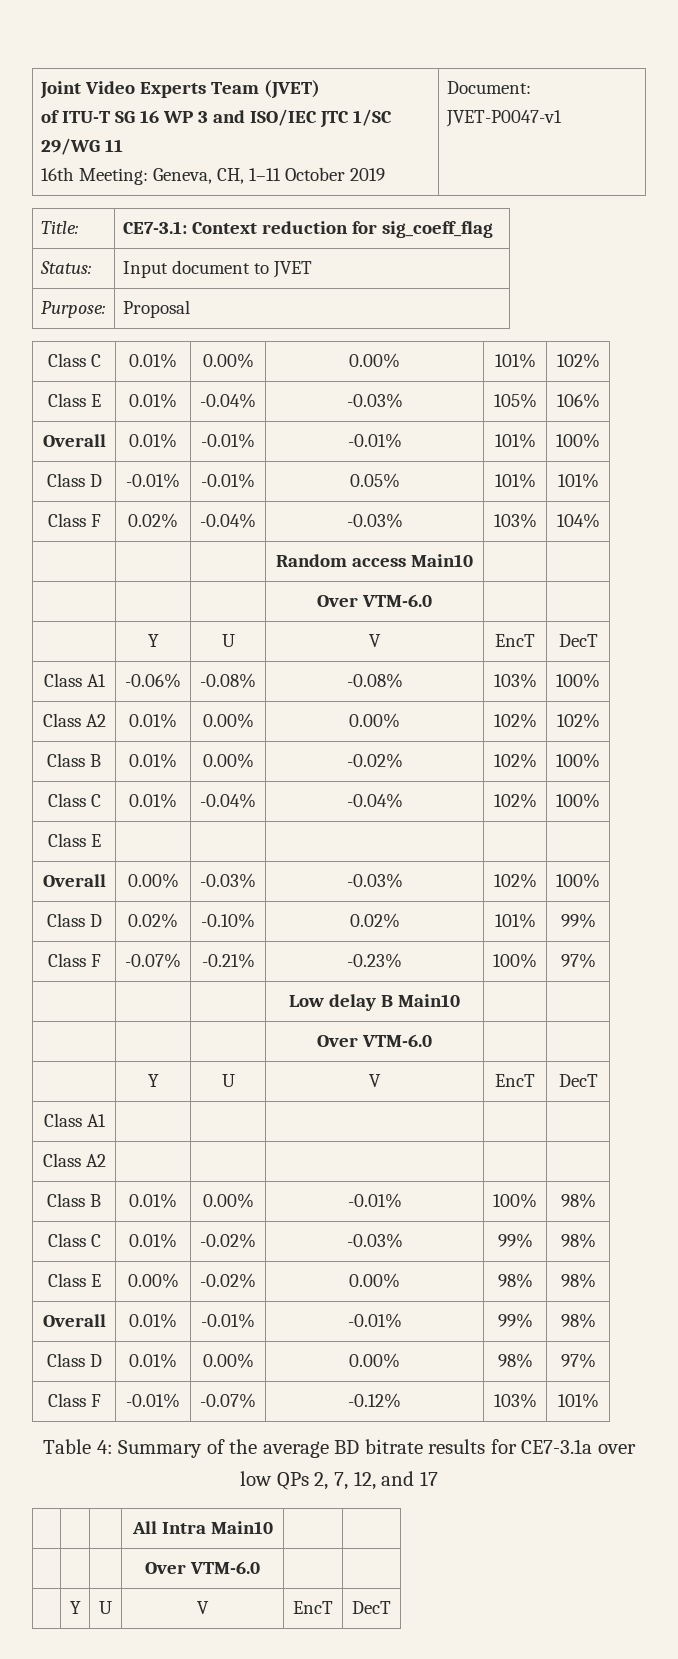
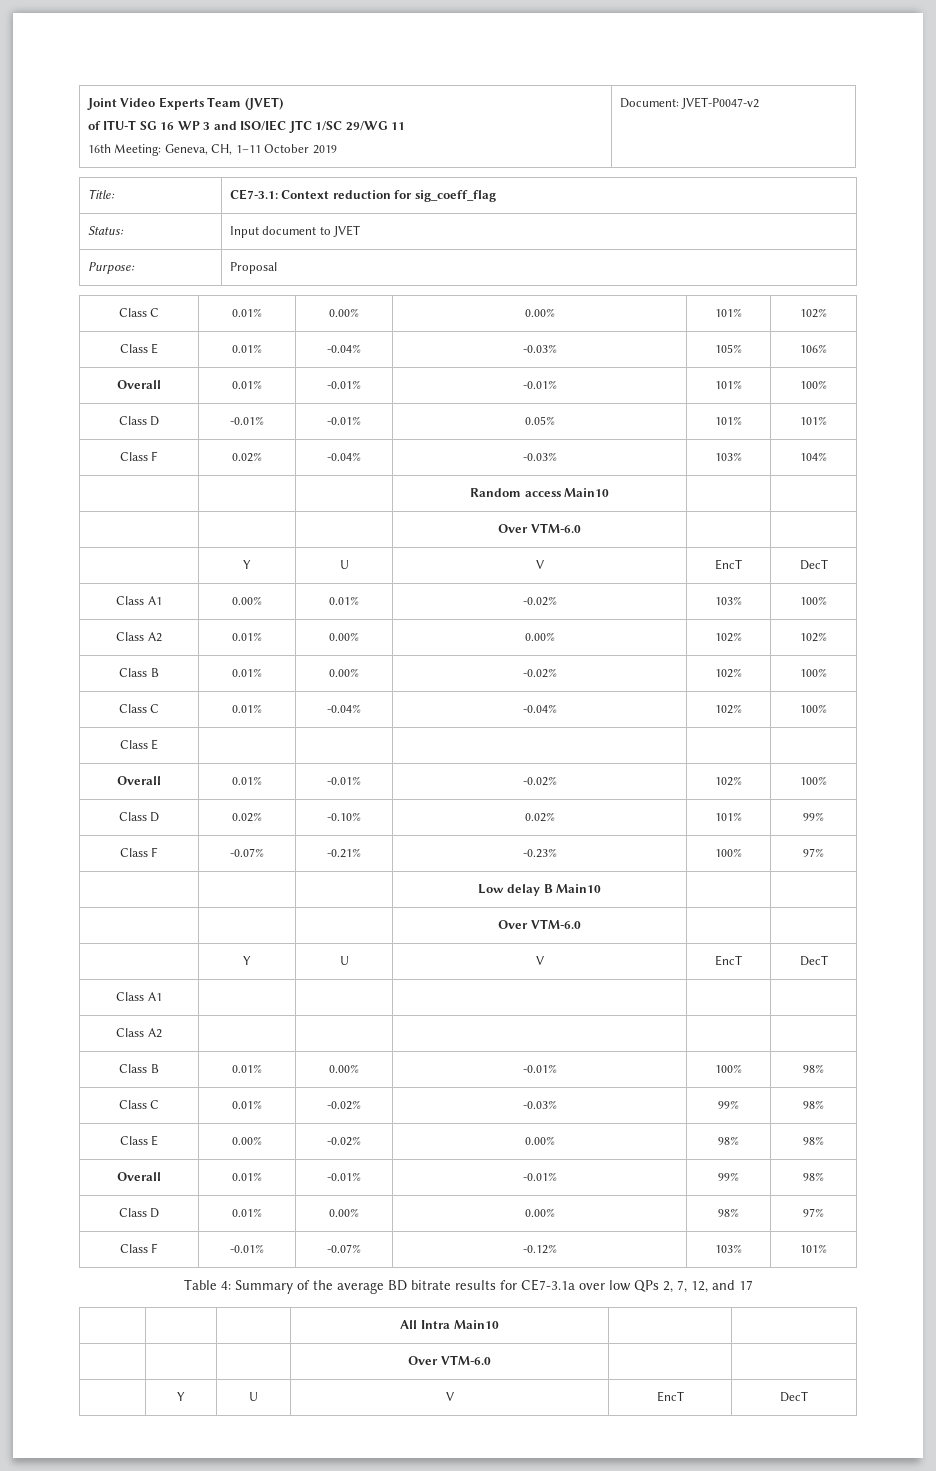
[445,110,562,127] JVET-P0047-v1 -> [681,97,760,109] JVET-P0047-v2
[125,673,181,688] [200,673,256,688] [346,673,403,688] -0.06% | -0.08% | -0.08% -> [232,596,262,605] [329,596,359,605] [522,596,557,606] 0.00% | 0.01% | -0.02%
[127,873,179,888] [200,873,256,888] [346,873,403,888] 0.00% | -0.03% | -0.03% -> [232,776,262,785] [327,776,361,785] [522,776,557,786] 0.01% | -0.01% | -0.02%

